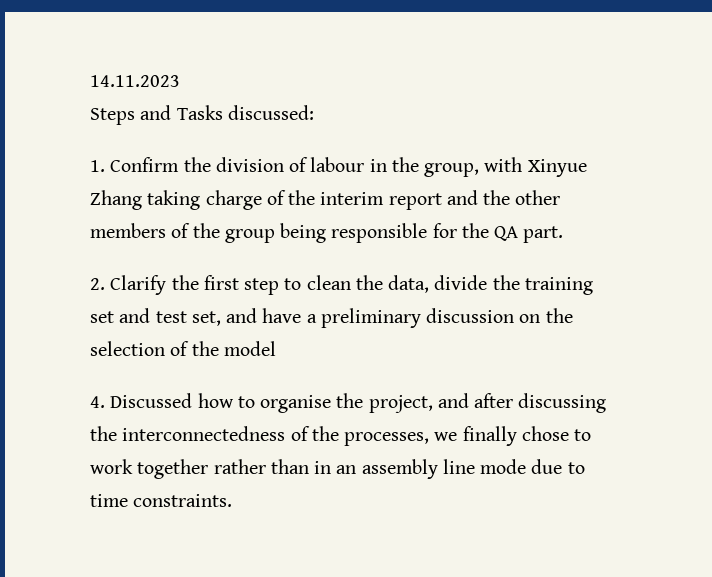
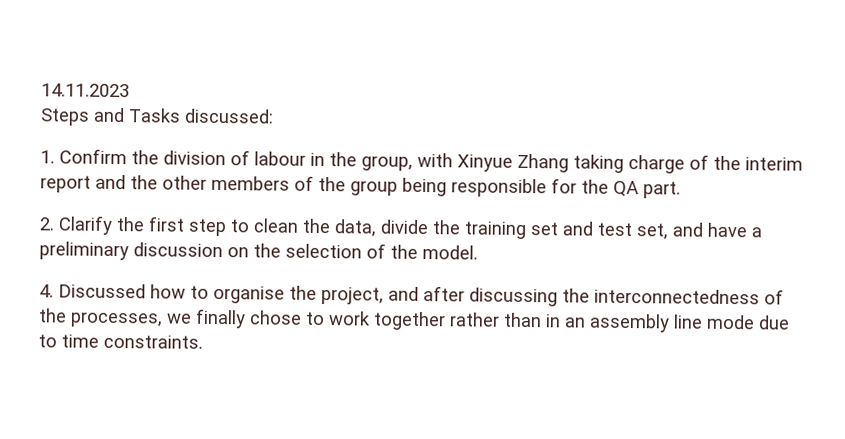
[223,341,276,356] model -> [422,245,478,260] model.

